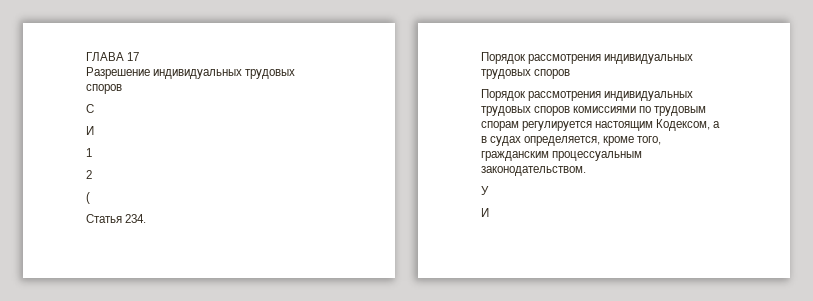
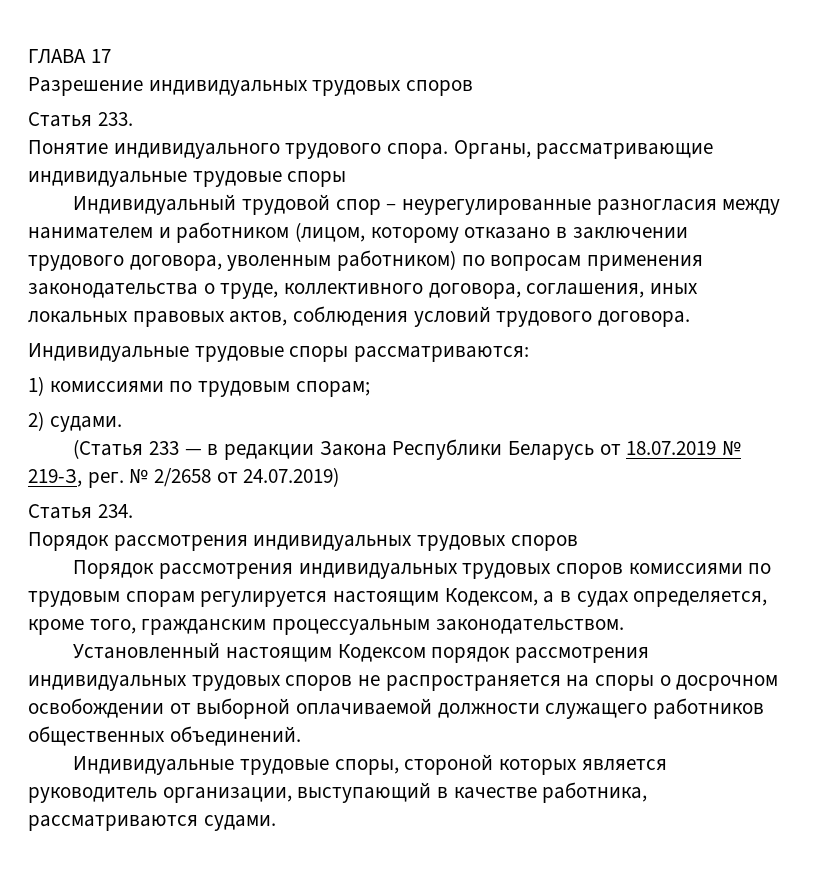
[86,104,94,113] [86,126,94,135] [86,148,92,157] [86,170,92,179] [86,192,90,204] С // И // 1 // 2 // ( -> [28,112,133,127] [28,140,714,159] [28,171,347,187] [73,194,781,215] [28,222,688,243] [28,250,704,271] [28,283,699,299] [28,306,691,327] [28,343,530,362] [28,376,370,397] [28,411,122,432] [73,439,742,460] [28,467,340,488] Статья 233. // Понятие индивидуального трудового спора. Органы, рассматривающие индивидуальные трудовые споры // Индивидуальный трудовой спор – неурегулированные разногласия между нанимателем и работником (лицом, которому отказано в заключении трудового договора, уволенным работником) по вопросам применения законодательства о труде, коллективного договора, соглашения, иных локальных правовых актов, соблюдения условий трудового договора. // Индивидуальные трудовые споры рассматриваются: // 1) комиссиями по трудовым спорам; // 2) судами. // (Статья 233 — в редакции Закона Республики Беларусь от 18.07.2019 № 219-З, рег. № 2/2658 от 24.07.2019)
[481,186,489,195] [481,208,489,217] У // И -> [73,642,650,663] [28,675,779,691] [28,698,765,719] [28,726,301,746] [73,754,667,775] [28,782,648,803] [28,815,276,831] Установленный настоящим Кодексом порядок рассмотрения индивидуальных трудовых споров не распространяется на споры о досрочном освобождении от выборной оплачиваемой должности служащего работников общественных объединений. // Индивидуальные трудовые споры, стороной которых является руководитель организации, выступающий в качестве работника, рассматриваются судами.

